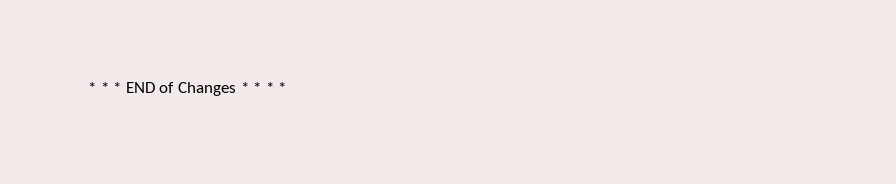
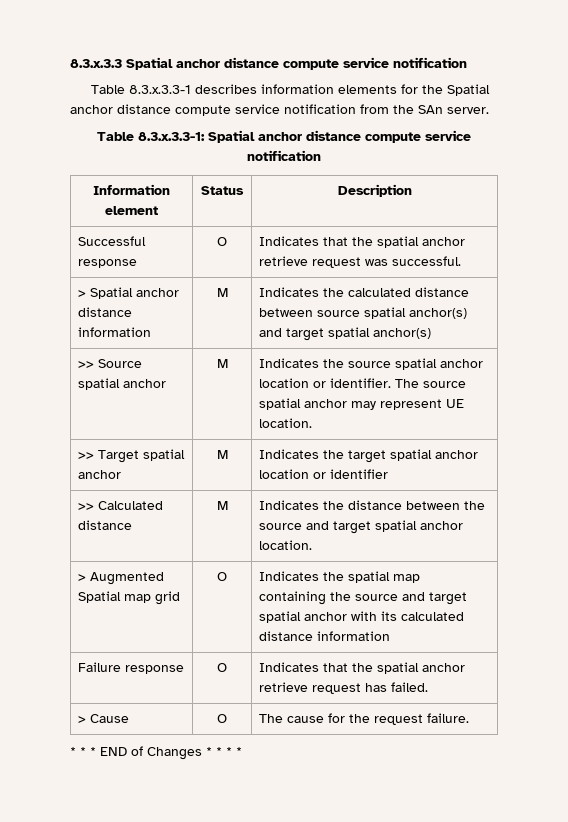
(88, 87) none -> [70,57,467,70] [90,84,490,96] [70,104,489,116] [97,130,471,143] [247,150,321,161] [93,184,170,195] [105,206,158,215] [201,186,244,195] [337,184,412,197] [78,236,147,246] [78,259,138,268] [217,237,227,246] [259,236,466,248] [259,256,462,268] [78,287,180,299] [78,307,133,317] [78,327,152,337] [216,288,228,297] [259,287,470,297] [259,307,468,319] [259,327,432,341] [78,359,143,368] [78,378,167,390] [216,359,228,368] [259,358,484,370] [259,378,467,388] [259,398,465,410] [259,418,313,428] [78,449,186,463] [78,470,122,479] [216,450,228,459] [259,449,479,463] [259,469,389,479] [78,501,164,510] [78,520,133,530] [216,501,228,510] [259,500,486,510] [259,520,464,534] [259,540,313,550] [78,572,165,585] [78,591,181,605] [217,572,227,581] [259,571,421,583] [259,591,468,605] [259,611,465,623] [259,631,391,641] [78,662,185,674] [217,663,227,672] [259,662,466,674] [259,682,429,694] [78,714,130,723] [217,714,227,723] [259,713,470,725] 8.3.x.3.3 Spatial anchor distance compute service notification // Table 8.3.x.3.3-1 describes information elements for the Spatial anchor distance compute service notification from the SAn server. // Table 8.3.x.3.3-1: Spatial anchor distance compute service notification // Information element | Status | Description // Successful response | O | Indicates that the spatial anchor retrieve request was successful. // > Spatial anchor distance information | M | Indicates the calculated distance between source spatial anchor(s) and target spatial anchor(s) // >> Source spatial anchor | M | Indicates the source spatial anchor location or identifier. The source spatial anchor may represent UE location. // >> Target spatial anchor | M | Indicates the target spatial anchor location or identifier // >> Calculated distance | M | Indicates the distance between the source and target spatial anchor location. // > Augmented Spatial map grid | O | Indicates the spatial map containing the source and target spatial anchor with its calculated distance information // Failure response | O | Indicates that the spatial anchor retrieve request has failed. // > Cause | O | The cause for the request failure. //

